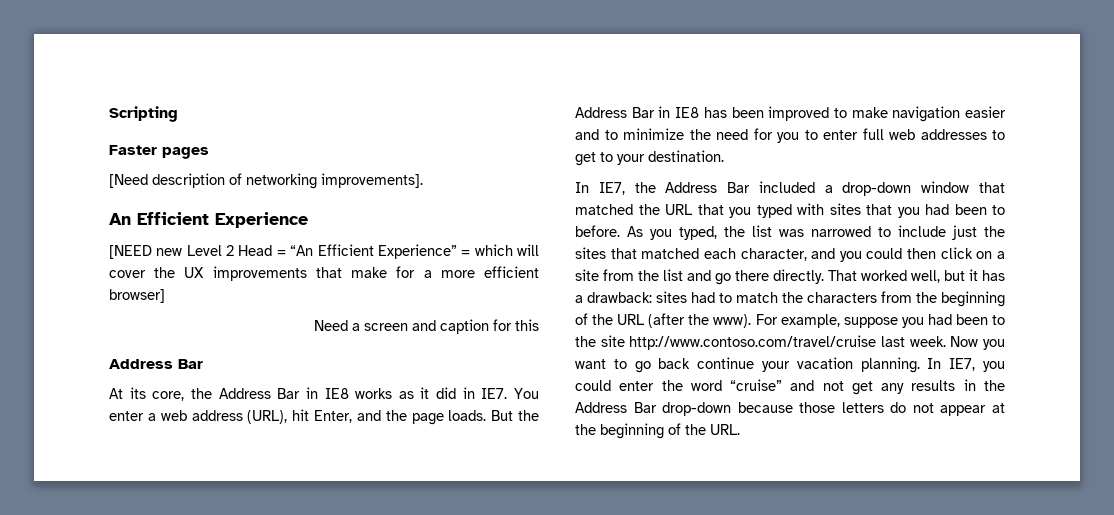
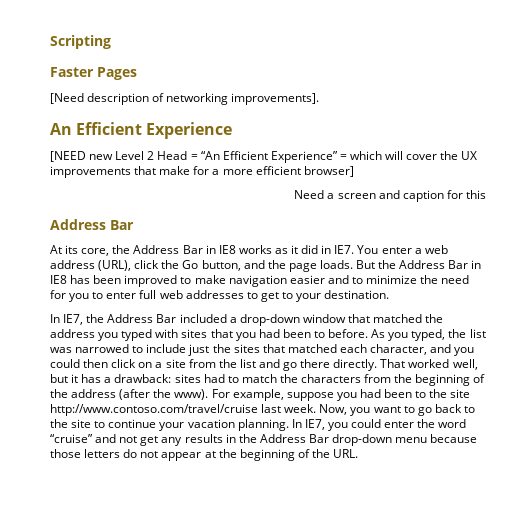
[162,147,209,159] pages -> [97,67,137,80] Pages
[292,409,352,423] hit Enter, -> [134,260,241,271] click the Go button,
[665,204,724,215] URL that -> [50,329,95,338] address
[617,314,645,325] URL -> [71,389,117,398] address
[950,336,979,347] Now -> [319,404,348,415] Now,
(691, 363) none -> [463,406,475,413] [50,419,106,428] to the site to
(732, 409) none -> [395,437,428,443] menu

